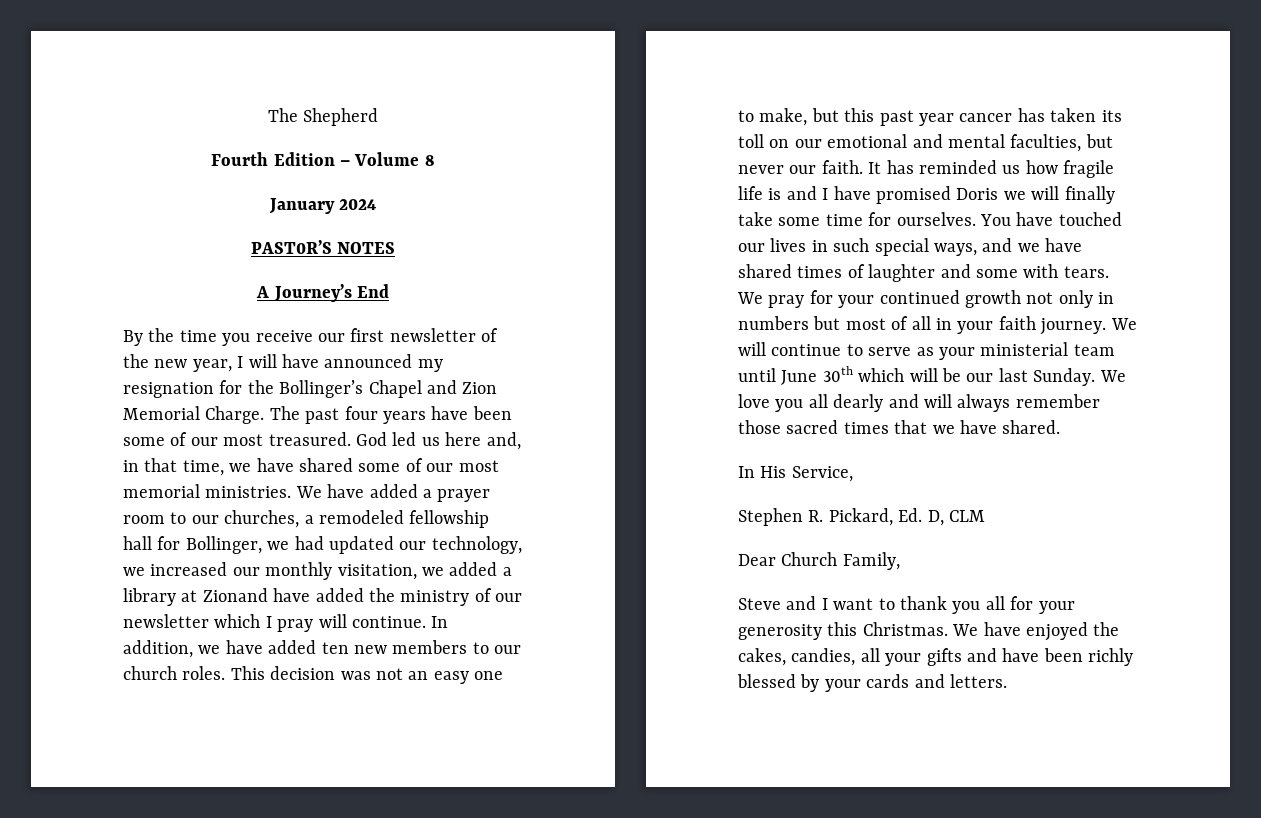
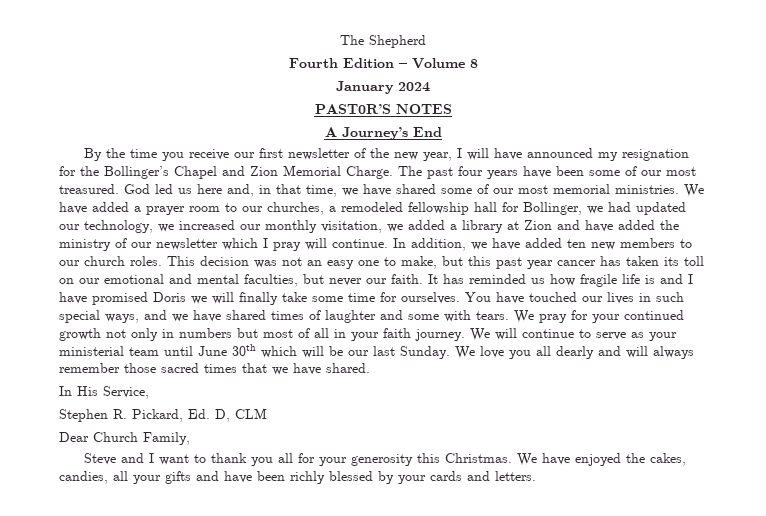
[202,588,268,602] Zionand -> [524,220,580,230] Zion and

